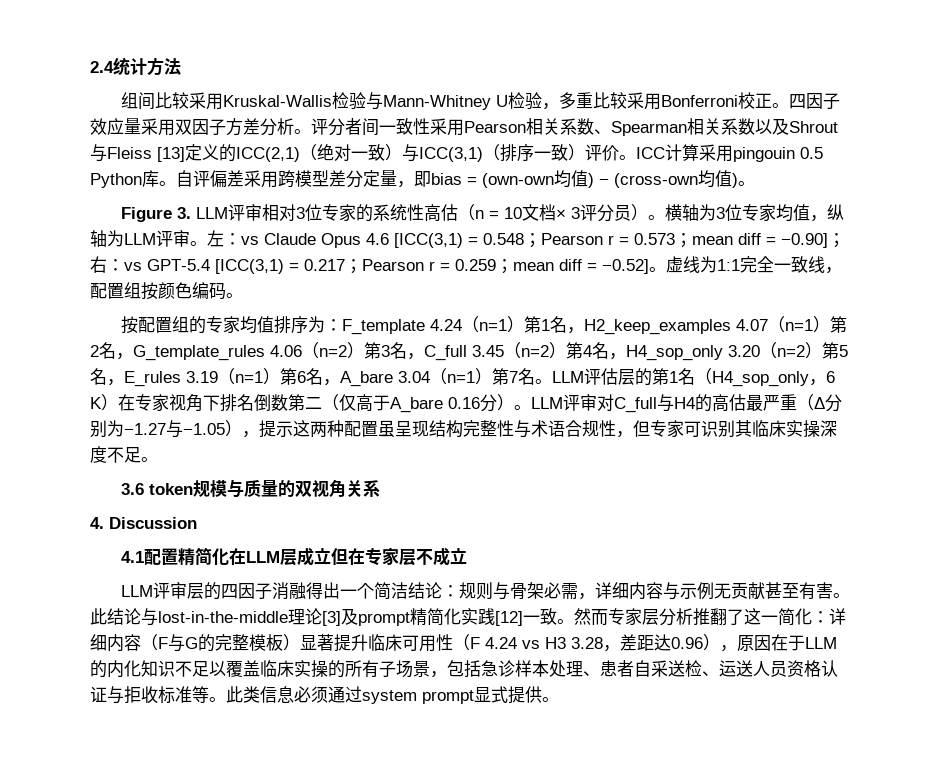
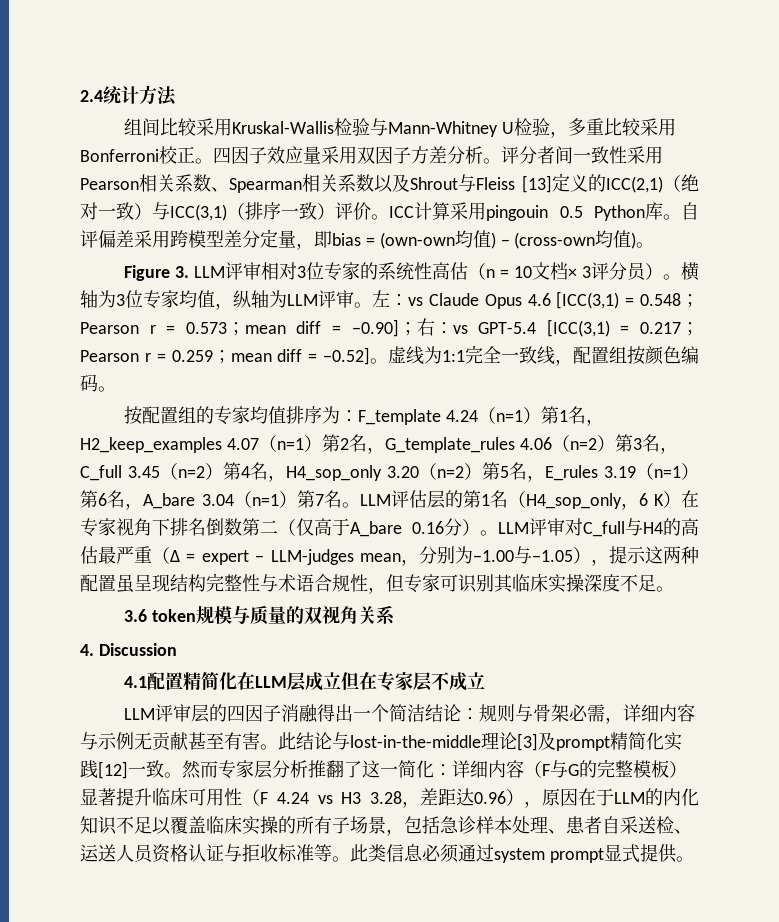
[825,394,842,412] [90,420,166,438] 分别为−1.27 -> [186,546,514,566] = expert − LLM-judges mean，分别为−1.00

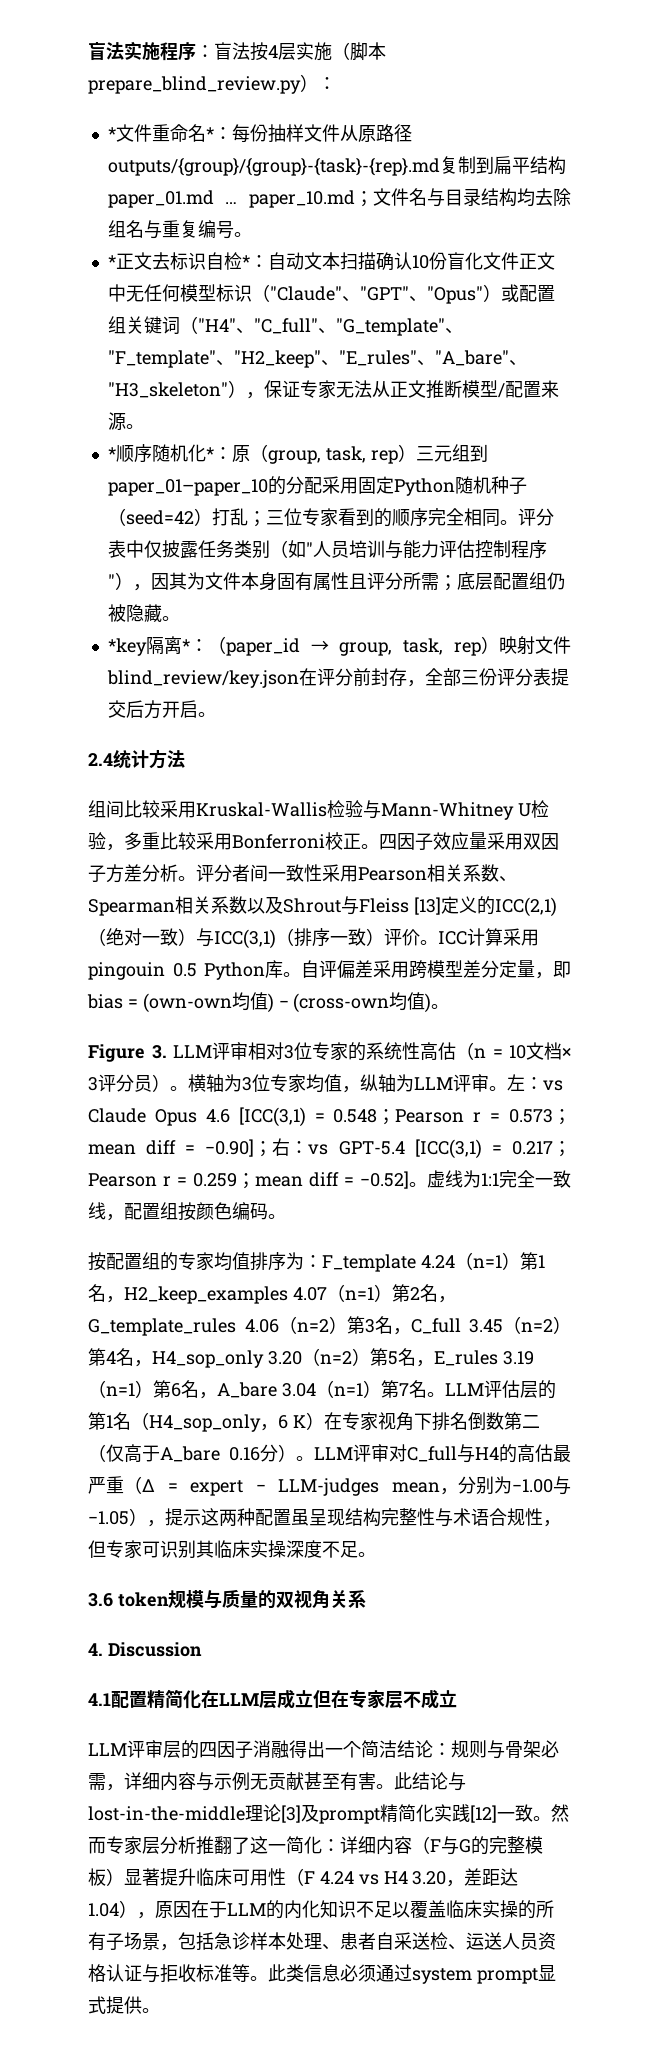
(80, 96) none -> [88,41,386,61] [88,74,336,94] [107,124,412,143] [107,156,566,176] [107,188,571,208] [107,220,252,239] [107,252,555,271] [107,284,555,304] [107,316,463,336] [107,350,527,368] [107,380,559,399] [107,412,144,431] [107,444,488,464] [107,476,527,496] [107,508,554,527] [107,540,547,559] [107,572,565,591] [107,604,180,623] [107,636,571,656] [106,668,569,688] [107,700,216,719] 盲法实施程序：盲法按4层实施（脚本prepare_blind_review.py）： // *文件重命名*：每份抽样文件从原路径outputs/{group}/{group}-{task}-{rep}.md复制到扁平结构paper_01.md … paper_10.md；文件名与目录结构均去除组名与重复编号。 // *正文去标识自检*：自动文本扫描确认10份盲化文件正文中无任何模型标识（"Claude"、"GPT"、"Opus"）或配置组关键词（"H4"、"C_full"、"G_template"、"F_template"、"H2_keep"、"E_rules"、"A_bare"、"H3_skeleton"），保证专家无法从正文推断模型/配置来源。 // *顺序随机化*：原（group, task, rep）三元组到paper_01–paper_10的分配采用固定Python随机种子（seed=42）打乱；三位专家看到的顺序完全相同。评分表中仅披露任务类别（如"人员培训与能力评估控制程序"），因其为文件本身固有属性且评分所需；底层配置组仍被隐藏。 // *key隔离*：（paper_id → group, task, rep）映射文件blind_review/key.json在评分前封存，全部三份评分表提交后方开启。 //
[341,791,402,804] H3 3.28 -> [383,1871,447,1885] H4 3.20
[474,791,506,804] 0.96 -> [88,1903,119,1917] 1.04

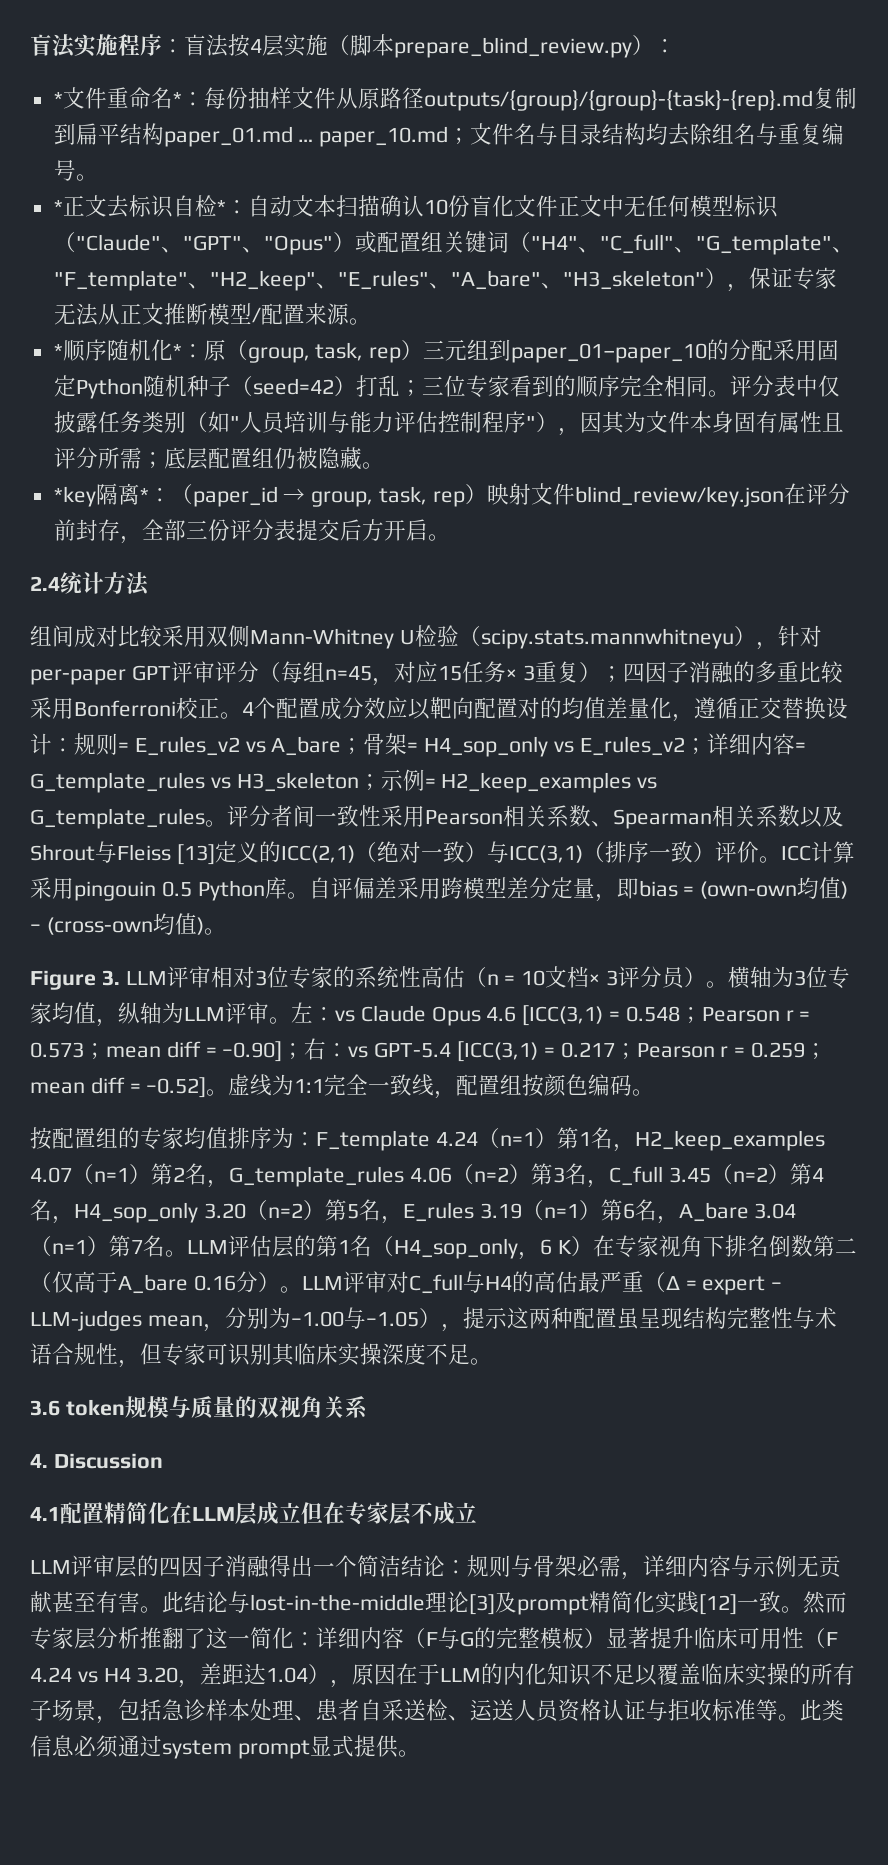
[124,800,381,819] 比较采用Kruskal-Wallis检验与 -> [74,625,250,648] 成对比较采用双侧
[106,844,124,851] ， -> [458,625,822,650] [30,661,755,686] （scipy.stats.mannwhitneyu），针对per-paper GPT评审评分（每组n=45，对应15任务× 3重复）；四因子消融的
[379,832,559,851] [88,864,178,883] 四因子效应量采用双因子方差分析 -> [242,697,848,722] [30,733,806,757] [30,769,658,793] [30,808,205,829] 4个配置成分效应以靶向配置对的均值差量化，遵循正交替换设计：规则= E_rules_v2 vs A_bare；骨架= H4_sop_only vs E_rules_v2；详细内容= G_template_rules vs H3_skeleton；示例= H2_keep_examples vs G_template_rules

